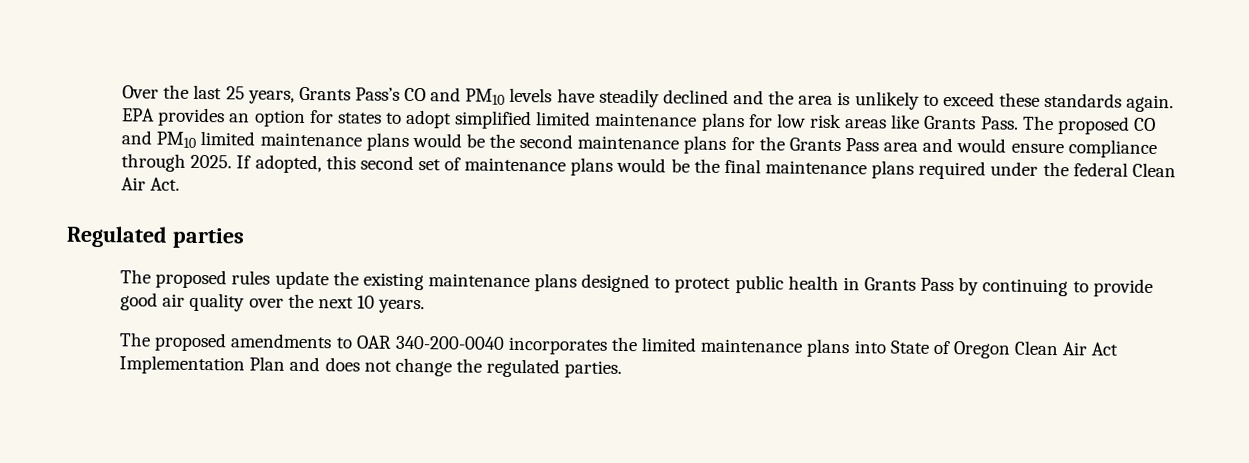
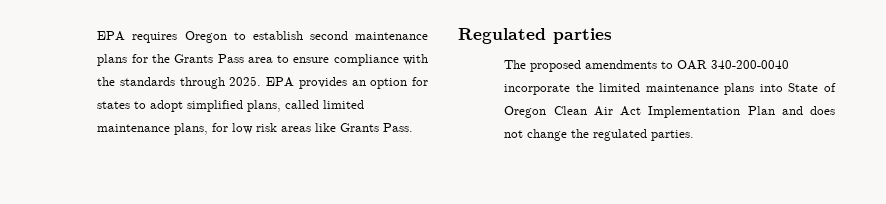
[122,84,1175,113] Over the last 25 years, Grants Pass’s CO and PM10 levels have steadily declined and the area is unlikely to exceed these standards again. -> [97,31,428,43] [97,54,428,66] [97,76,262,89] EPA requires Oregon to establish second maintenance plans for the Grants Pass area to ensure compliance with the standards through 2025.
[535,111,745,132] limited maintenance plans -> [247,100,365,112] [97,123,209,135] plans, called limited maintenance plans,
[1021,115,1156,135] [121,130,1157,159] [121,153,1176,180] [121,177,181,191] [66,225,245,249] [120,269,1153,297] [120,292,426,314] The proposed CO and PM10 limited maintenance plans would be the second maintenance plans for the Grants Pass area and would ensure compliance through 2025. If adopted, this second set of maintenance plans would be the final maintenance plans required under the federal Clean Air Act. // Regulated parties // The proposed rules update the existing maintenance plans designed to protect public health in Grants Pass by continuing to provide good air quality over the next 10 years. -> [458,28,612,44] // Regulated parties
[507,336,607,355] incorporates -> [504,84,571,95] incorporate

